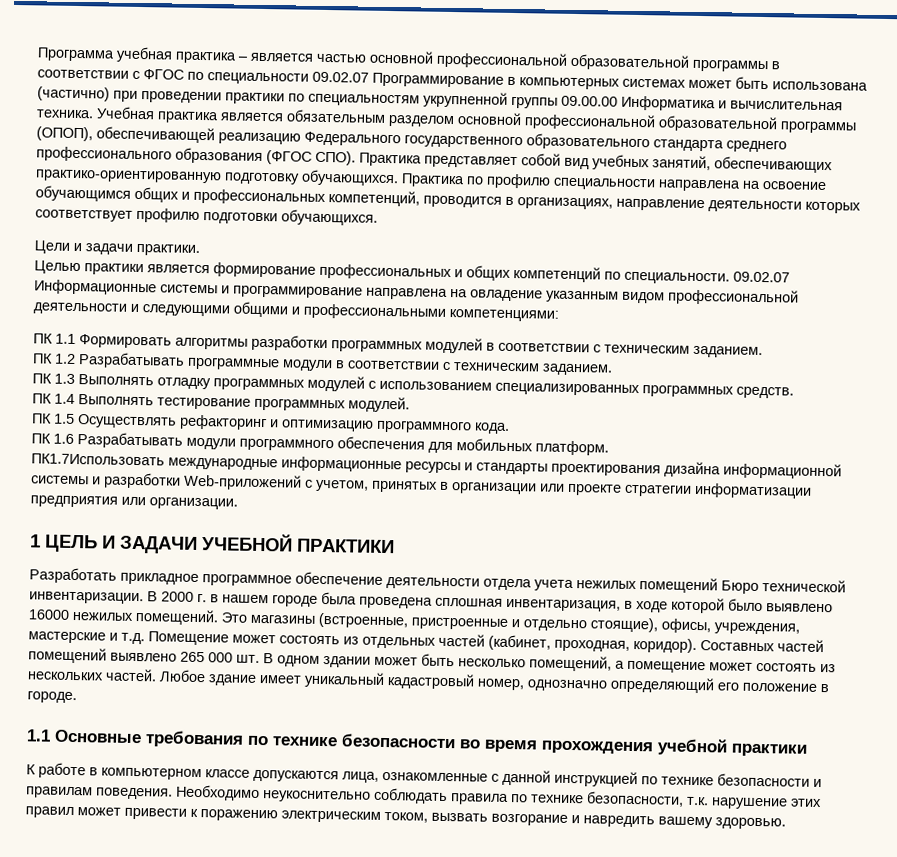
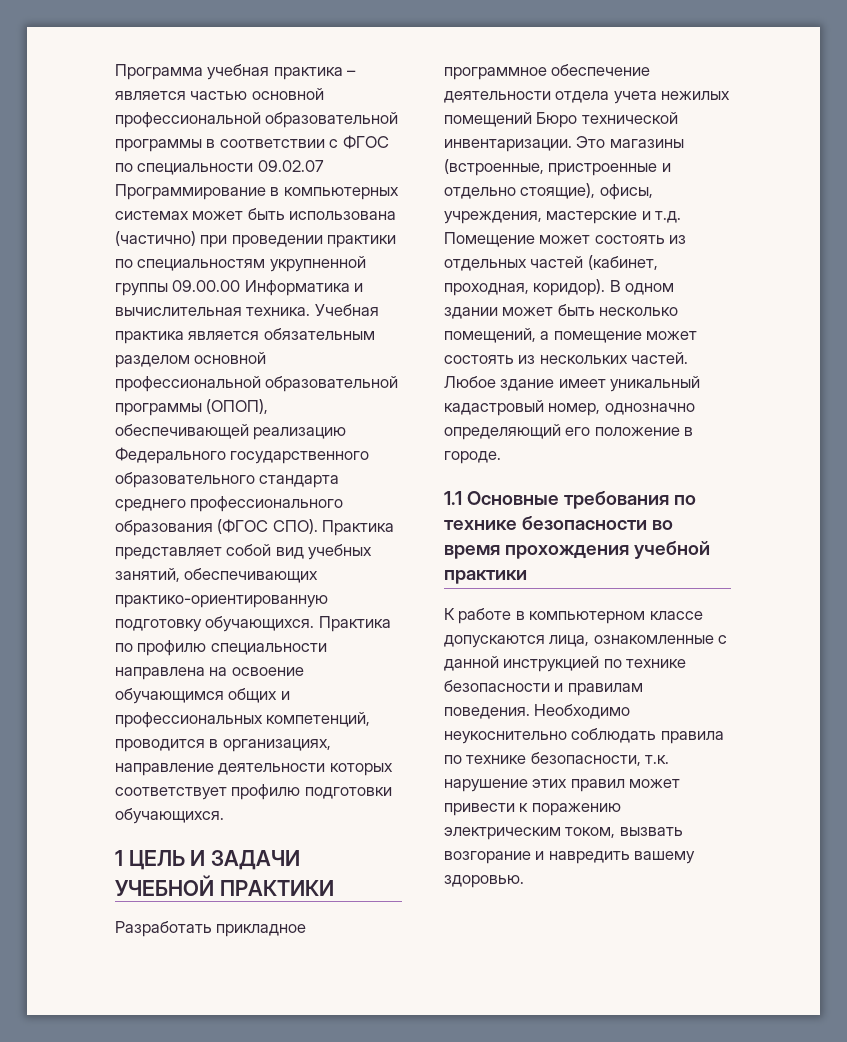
[34,240,200,256] [34,260,790,285] [34,279,799,306] [33,301,559,322] [33,333,763,359] [32,352,613,376] [32,373,794,399] [32,393,410,413] [32,413,510,434] [31,432,609,456] [31,453,842,480] [31,472,812,499] [30,495,238,510] // Цели и задачи практики. // Целью практики является формирование профессиональных и общих компетенций по специальности. 09.02.07 Информационные системы и программирование направлена на овладение указанным видом профессиональной деятельности и следующими общими и профессиональными компетенциями: // ПК 1.1 Формировать алгоритмы разработки программных модулей в соответствии с техническим заданием. // ПК 1.2 Разрабатывать программные модули в соответствии с техническим заданием. // ПК 1.3 Выполнять отладку программных модулей с использованием специализированных программных средств. // ПК 1.4 Выполнять тестирование программных модулей. // ПК 1.5 Осуществлять рефакторинг и оптимизацию программного кода. // ПК 1.6 Разрабатывать модули программного обеспечения для мобильных платформ. // ПК1.7Использовать международные информационные ресурсы и стандарты проектирования дизайна информационной системы и разработки Web-приложений с учетом, принятых в организации или проекте стратегии информатизации предприятия или организации. -> (224, 816) none
[147,591,833,614] [28,609,219,626] В 2000 г. в нашем городе была проведена сплошная инвентаризация, в ходе которой было выявлено 16000 нежилых помещений. -> (572, 145) none
[700,639,824,653] [28,647,260,664] Составных частей помещений выявлено 265 000 шт. -> (606, 287) none

